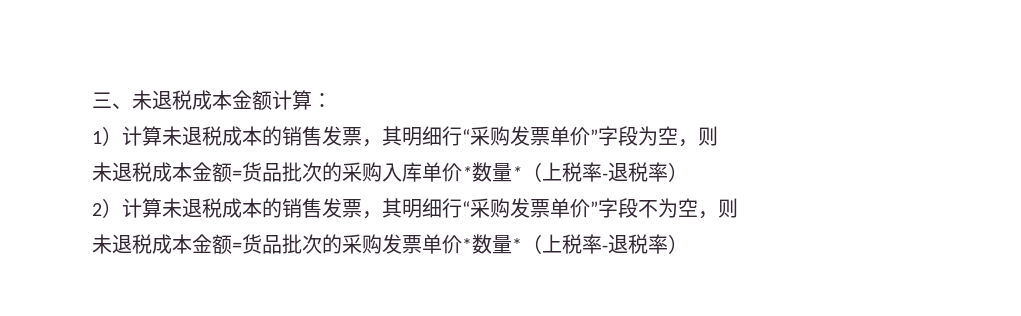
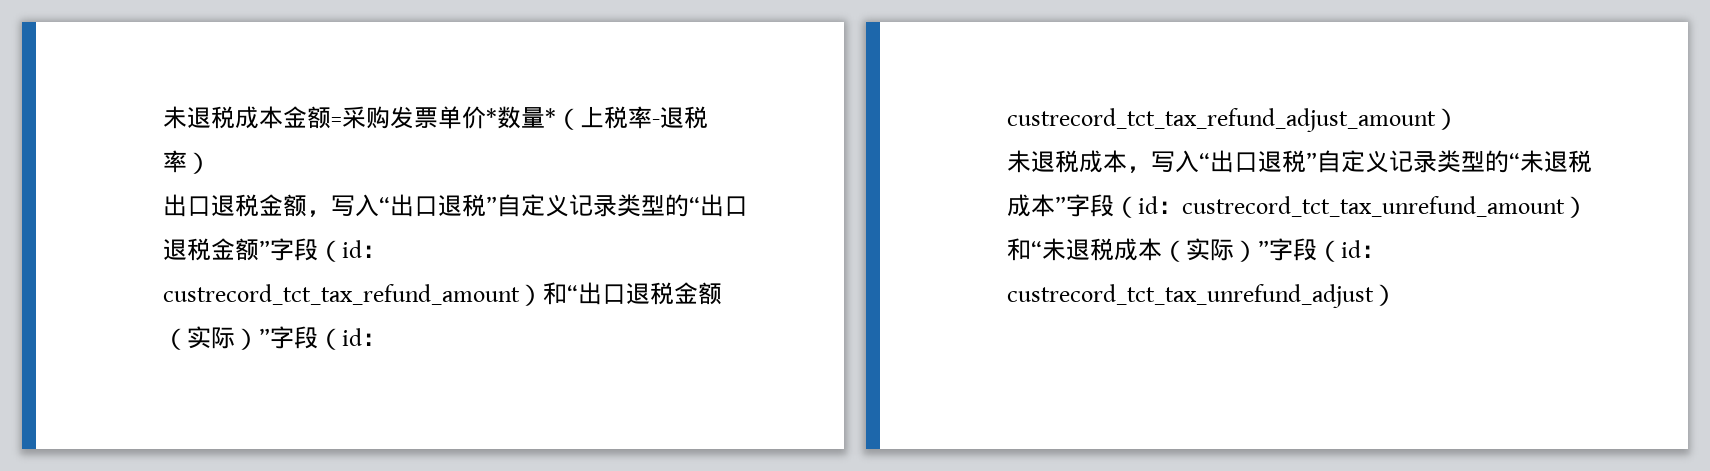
[92,90,333,110] [92,126,719,147] [92,162,689,182] [92,198,739,219] [92,234,343,254] 三、未退税成本金额计算： // 1）计算未退税成本的销售发票，其明细行“采购发票单价”字段为空，则 // 未退税成本金额=货品批次的采购入库单价*数量*（上税率-退税率） // 2）计算未退税成本的销售发票，其明细行“采购发票单价”字段不为空，则 // 未退税成本金额=货品批次的 -> [162,106,342,129] 未退税成本金额=
(689, 244) none -> [162,194,748,217] [162,238,386,262] [162,282,722,306] [162,326,386,350] [1006,108,1459,132] [1006,150,1592,173] [1006,194,1588,218] [1006,238,1385,262] [1006,284,1397,308] // 出口退税金额，写入“出口退税”自定义记录类型的“出口退税金额”字段（id：custrecord_tct_tax_refund_amount）和“出口退税金额（实际）”字段（id：custrecord_tct_tax_refund_adjust_amount） // 未退税成本，写入“出口退税”自定义记录类型的“未退税成本”字段（id：custrecord_tct_tax_unrefund_amount）和“未退税成本（实际）”字段（id：custrecord_tct_tax_unrefund_adjust）

